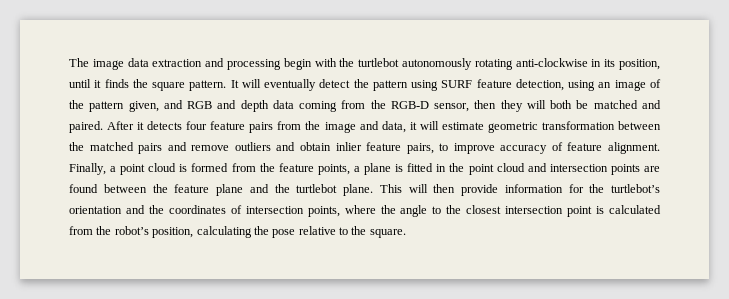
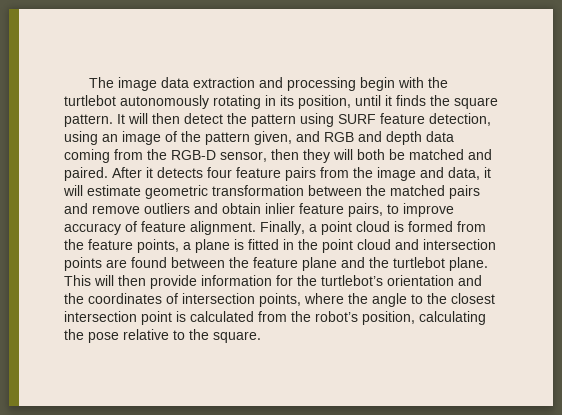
[515,58,588,67] anti-clockwise -> (261, 102) none
[264,79,317,91] eventually -> [152,113,180,124] then

